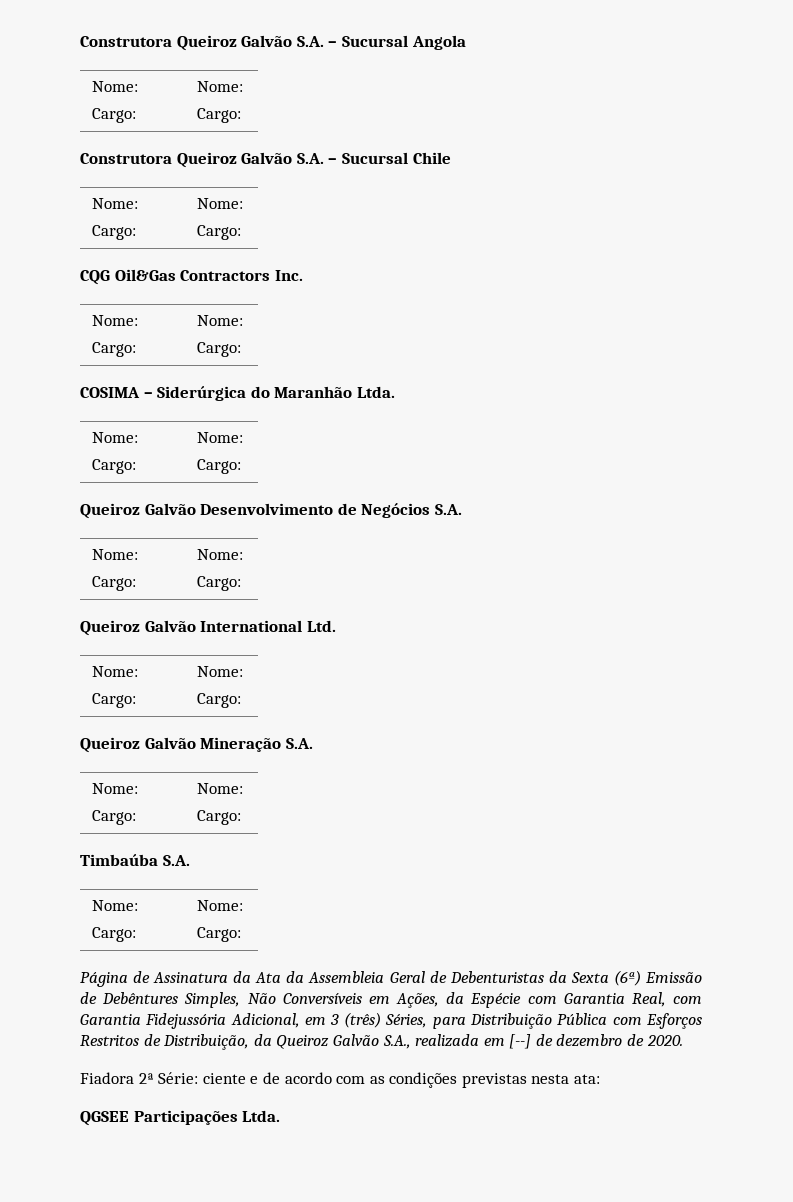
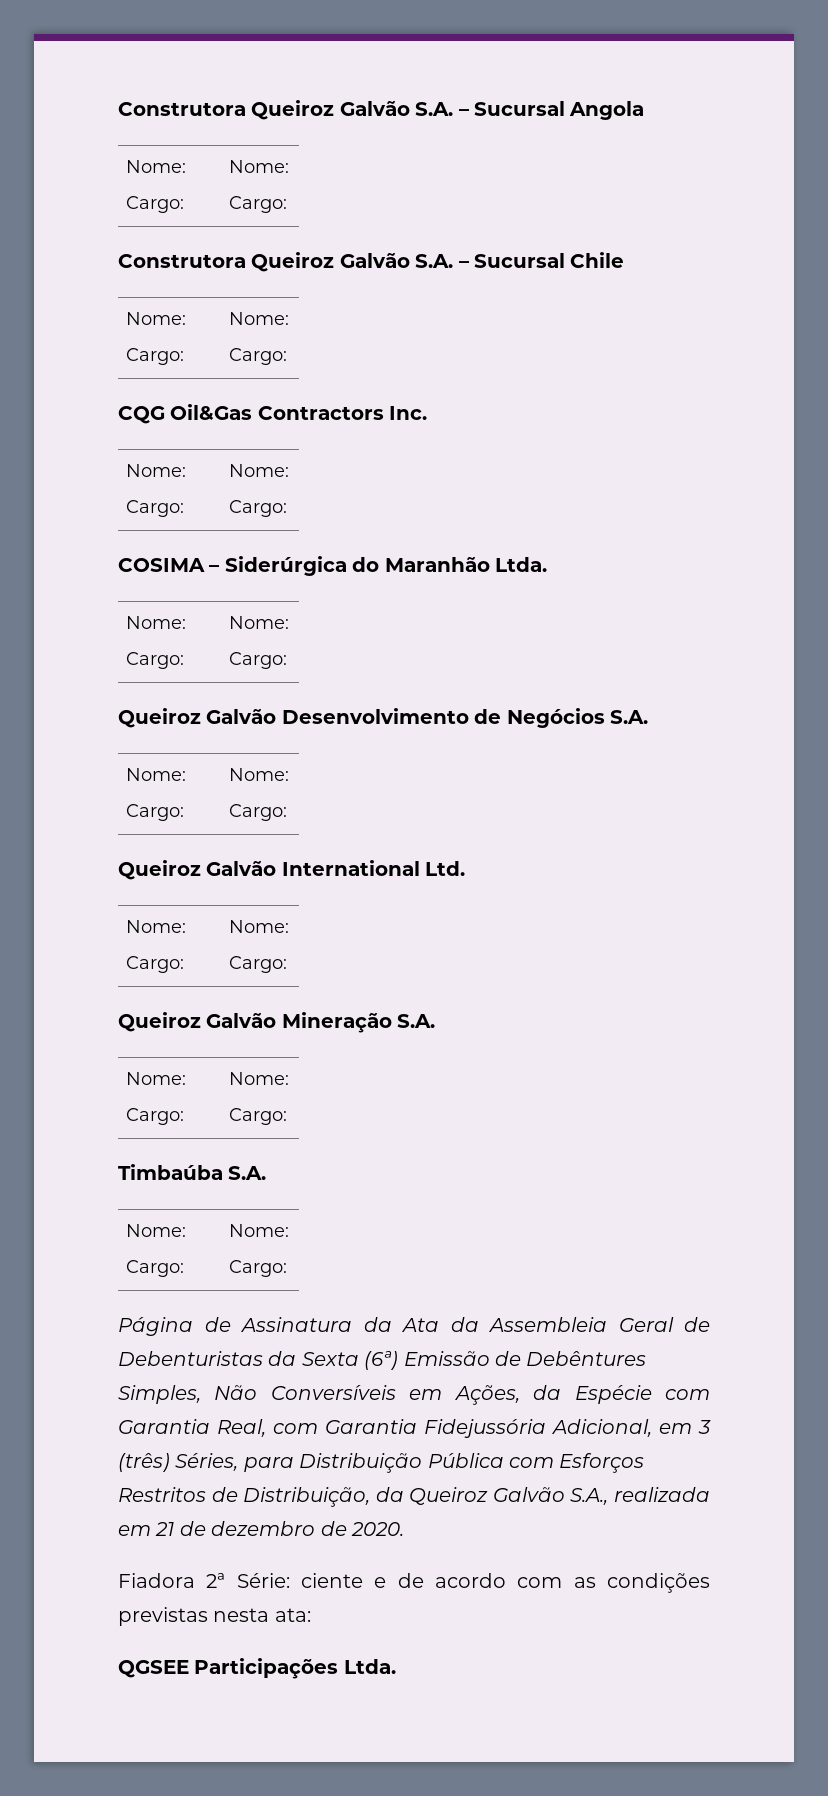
[509,1034,532,1049] [--] -> [155,1522,175,1536] 21

